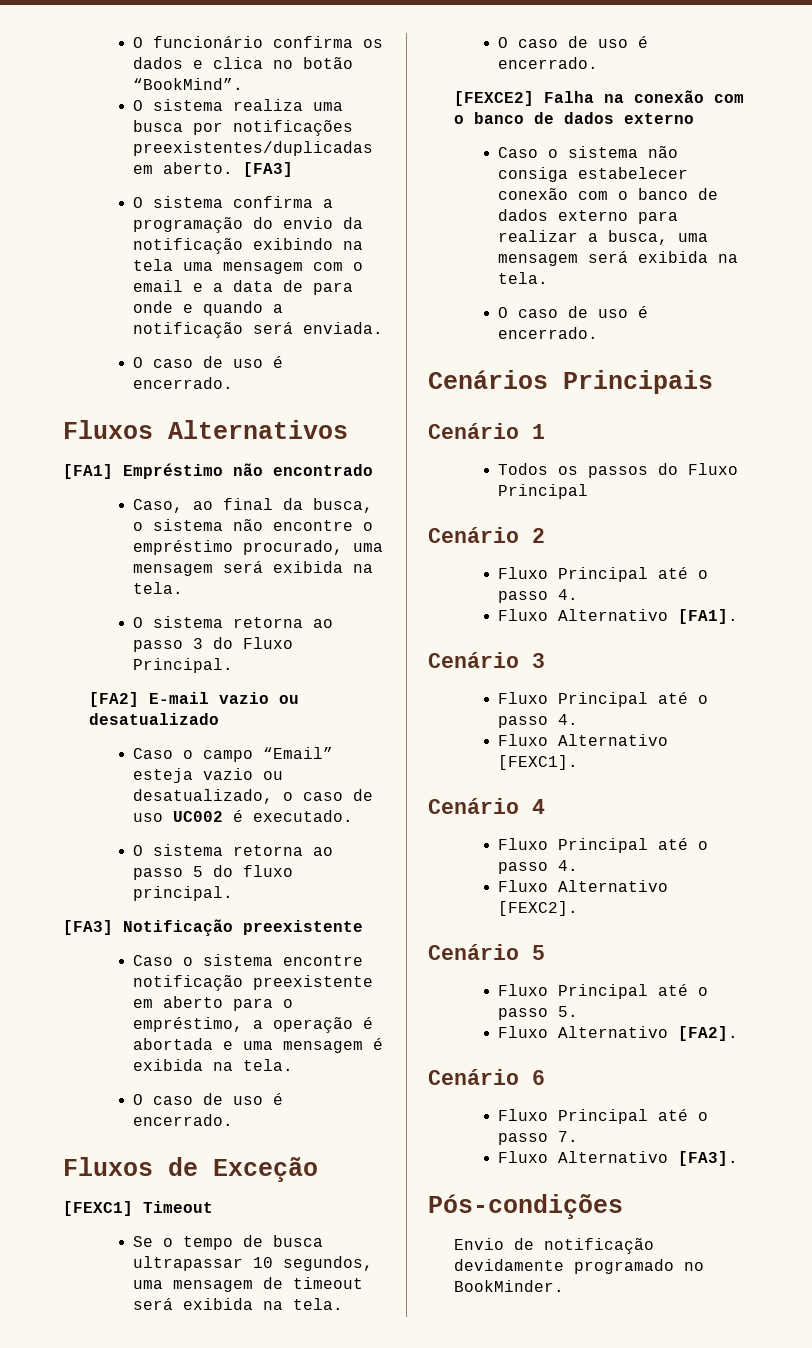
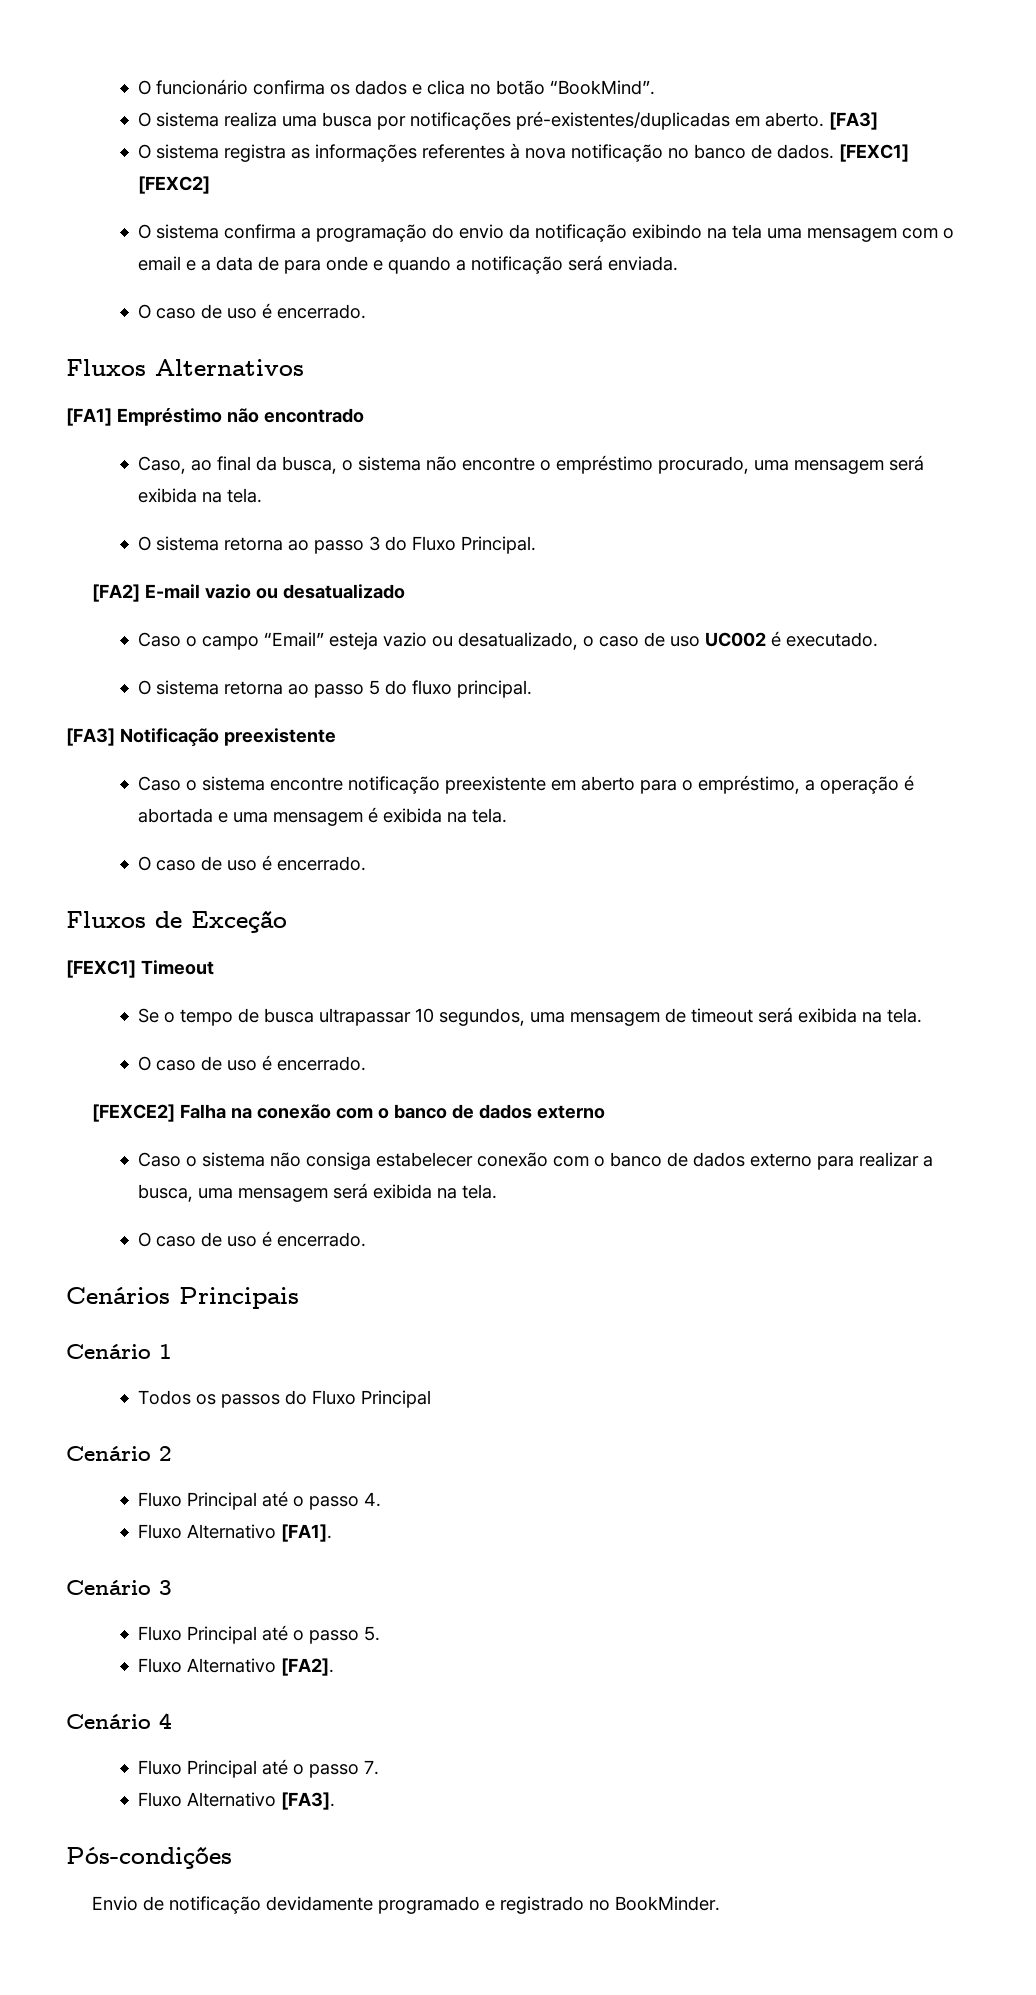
[133,141,374,156] preexistentes/duplicadas -> [515,111,730,130] pré-existentes/duplicadas
(294, 169) none -> [137,143,909,162] [137,176,210,194] // O sistema registra as informações referentes à nova notificação no banco de dados. [FEXC1] [FEXC2]
[498,692,709,707] [498,714,579,728] [498,734,669,746] [498,755,579,770] [428,798,545,814] [498,838,709,853] [498,860,579,874] [498,880,669,892] [498,901,579,916] [428,944,545,960] // Fluxo Principal até o passo 4. // Fluxo Alternativo [FEXC1]. // Cenário 4 // Fluxo Principal até o passo 4. // Fluxo Alternativo [FEXC2]. // Cenário 5 -> (172, 1587) none
[532,1070,545,1085] 6 -> [159,1713,172,1729] 4
(675, 1266) none -> [484,1896,584,1914] e registrado

